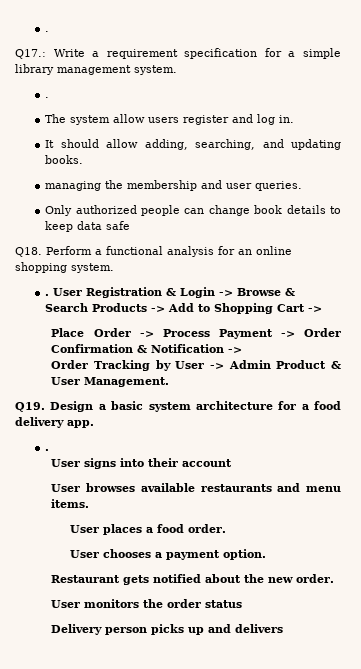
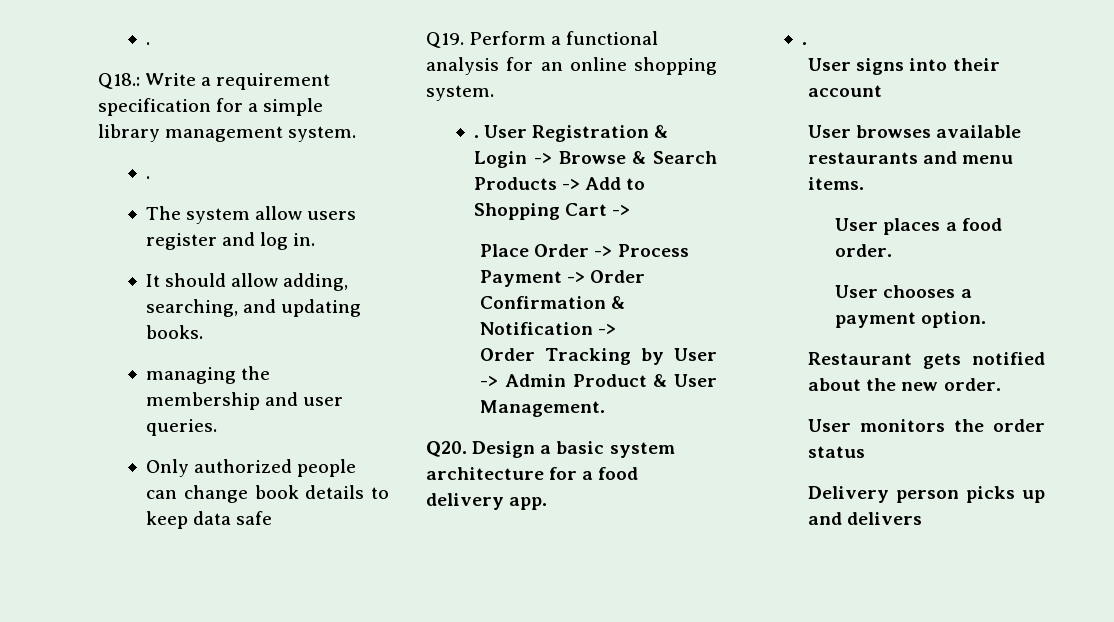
[45,31,50,32] [15,49,46,59] . // Q17.: -> [146,42,151,45] [98,73,140,89] . // Q18.:
[15,247,42,257] Q18. -> [426,32,464,48] Q19.
[15,402,45,412] Q19. -> [426,441,467,457] Q20.

